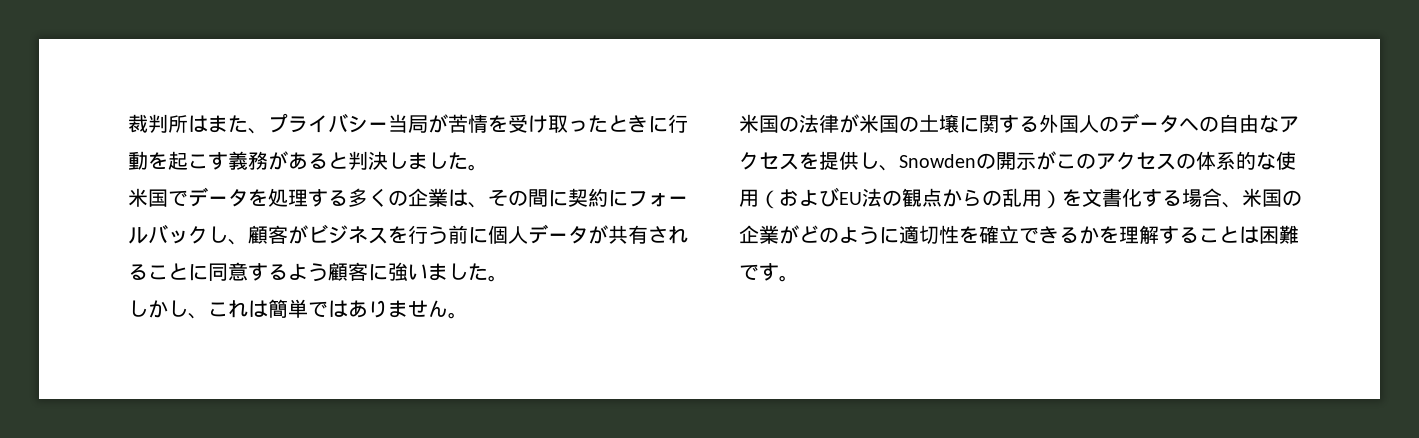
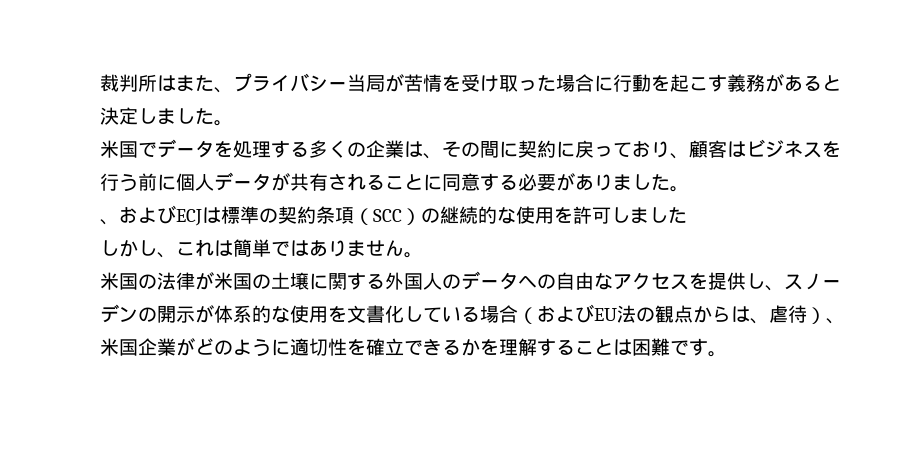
[608,115,648,133] とき -> [556,74,594,92] 場合
[348,151,388,170] 判決 -> [100,107,138,125] 決定
[628,190,688,207] [128,224,308,245] フォールバックし、顧客が -> [575,140,746,159] 戻っており、顧客は
[288,262,508,282] よう顧客に強いました。 -> [518,173,689,192] [100,205,687,226] 必要がありました。 // 、およびECJは標準の契約条項（SCC）の継続的な使用を許可しました
[899,151,1296,170] [739,189,759,207] Snowdenの開示がこのアクセスの体系的な使用 -> [784,273,841,290] [100,304,518,323] スノーデンの開示が体系的な使用を文書化している場合
[982,188,1302,209] の乱用）を文書化する場合、米国の -> [731,305,845,324] [100,338,138,356] は、虐待）、米国

